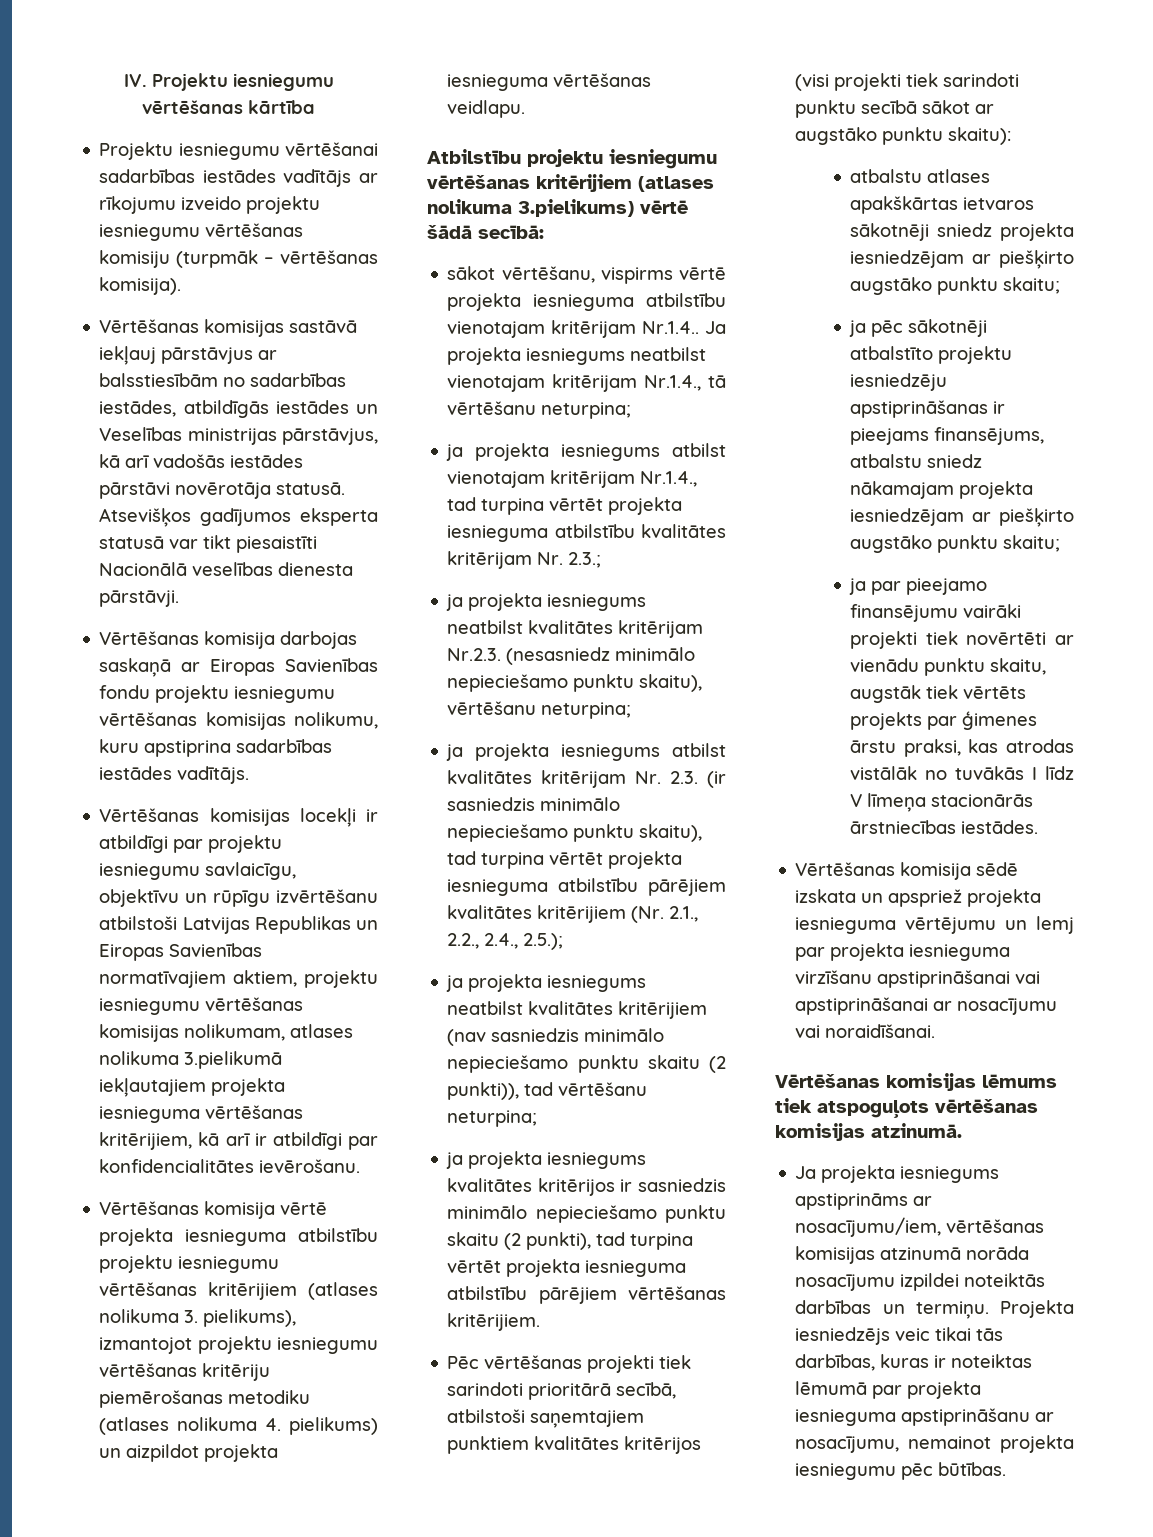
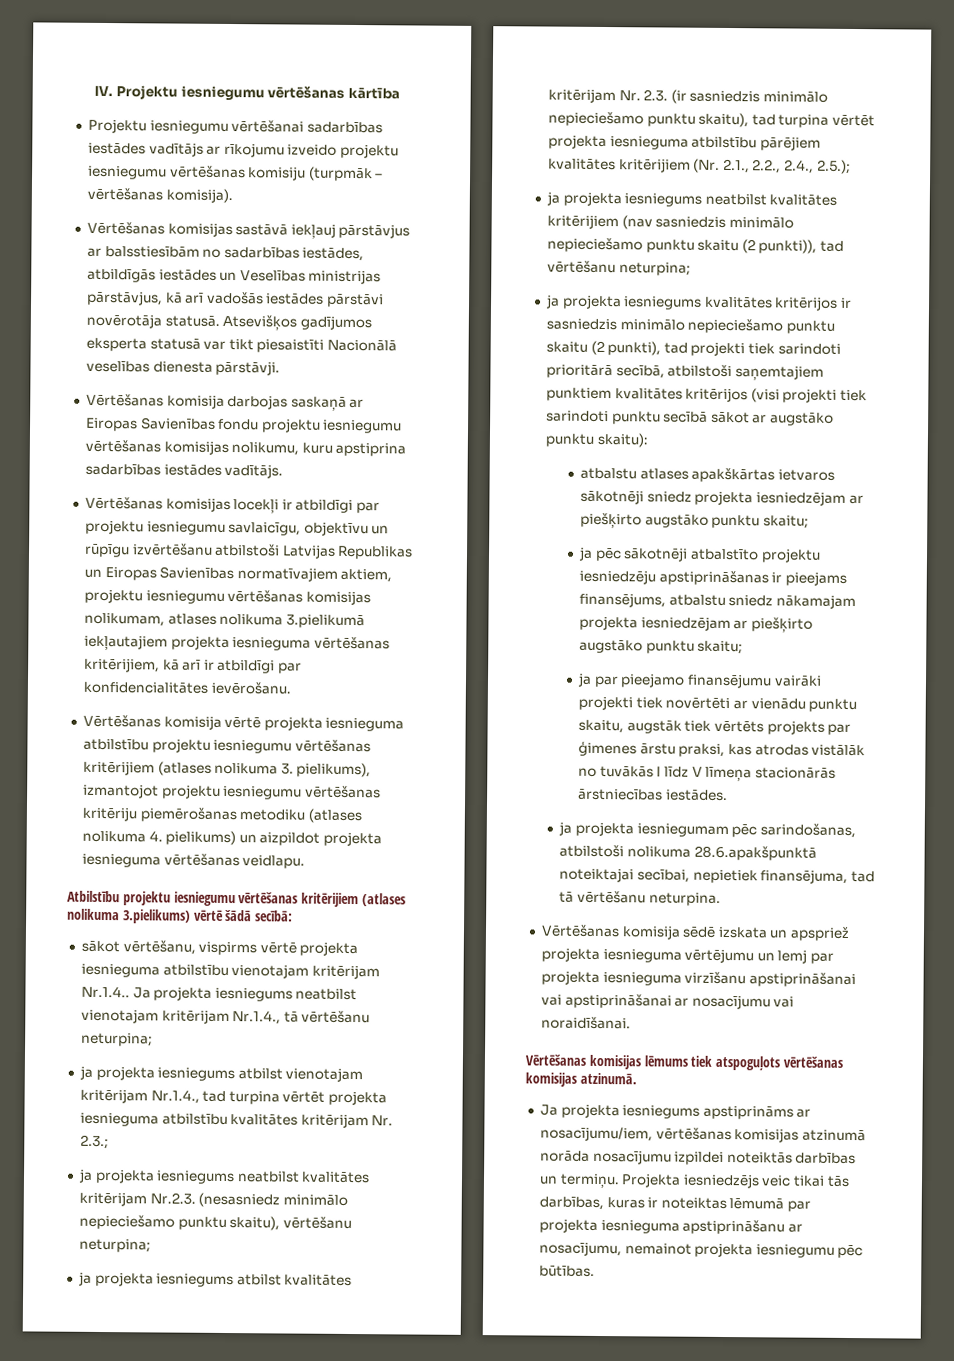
[630,1233,694,1250] [447,1259,687,1277] [447,1286,726,1304] [447,1313,541,1331] [447,1355,583,1369] turpina vērtēt projekta iesnieguma atbilstību pārējiem vērtēšanas kritērijiem. // Pēc vērtēšanas -> (688, 348) none
(1039, 827) none -> [558,821,856,839] [559,844,817,861] [559,867,875,884] [559,890,721,906] // ja projekta iesniegumam pēc sarindošanas, atbilstoši nolikuma 28.6.apakšpunktā noteiktajai secībai, nepietiek finansējuma, tad tā vērtēšanu neturpina.

